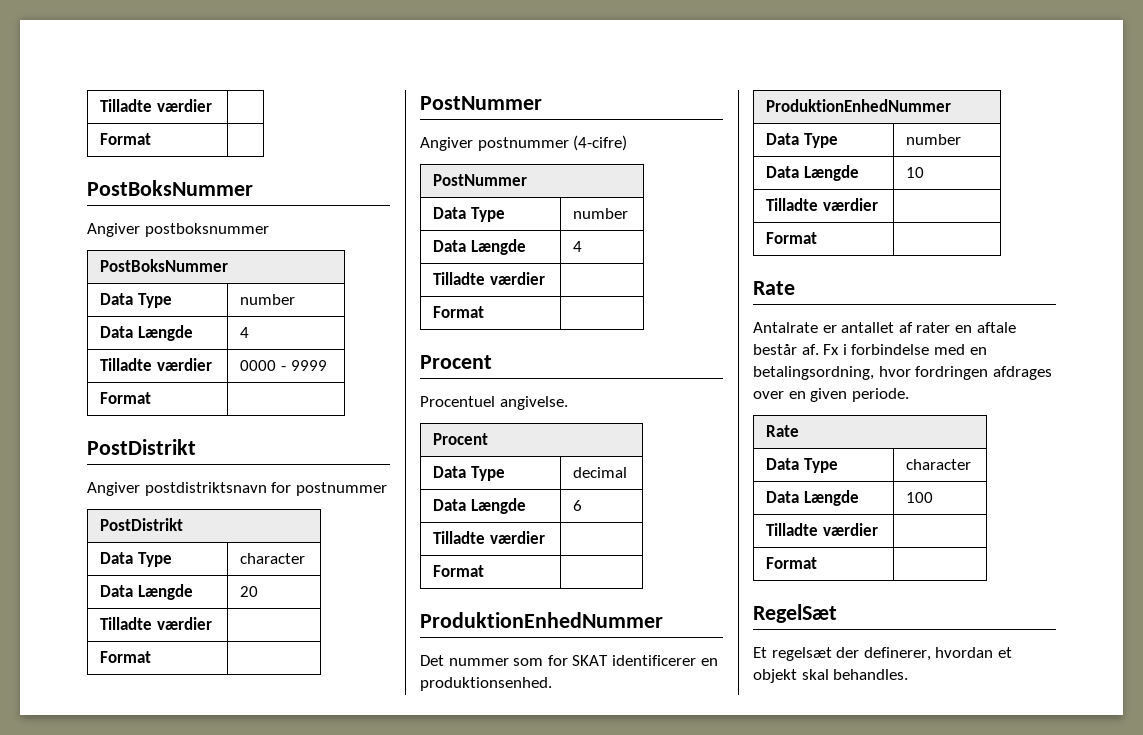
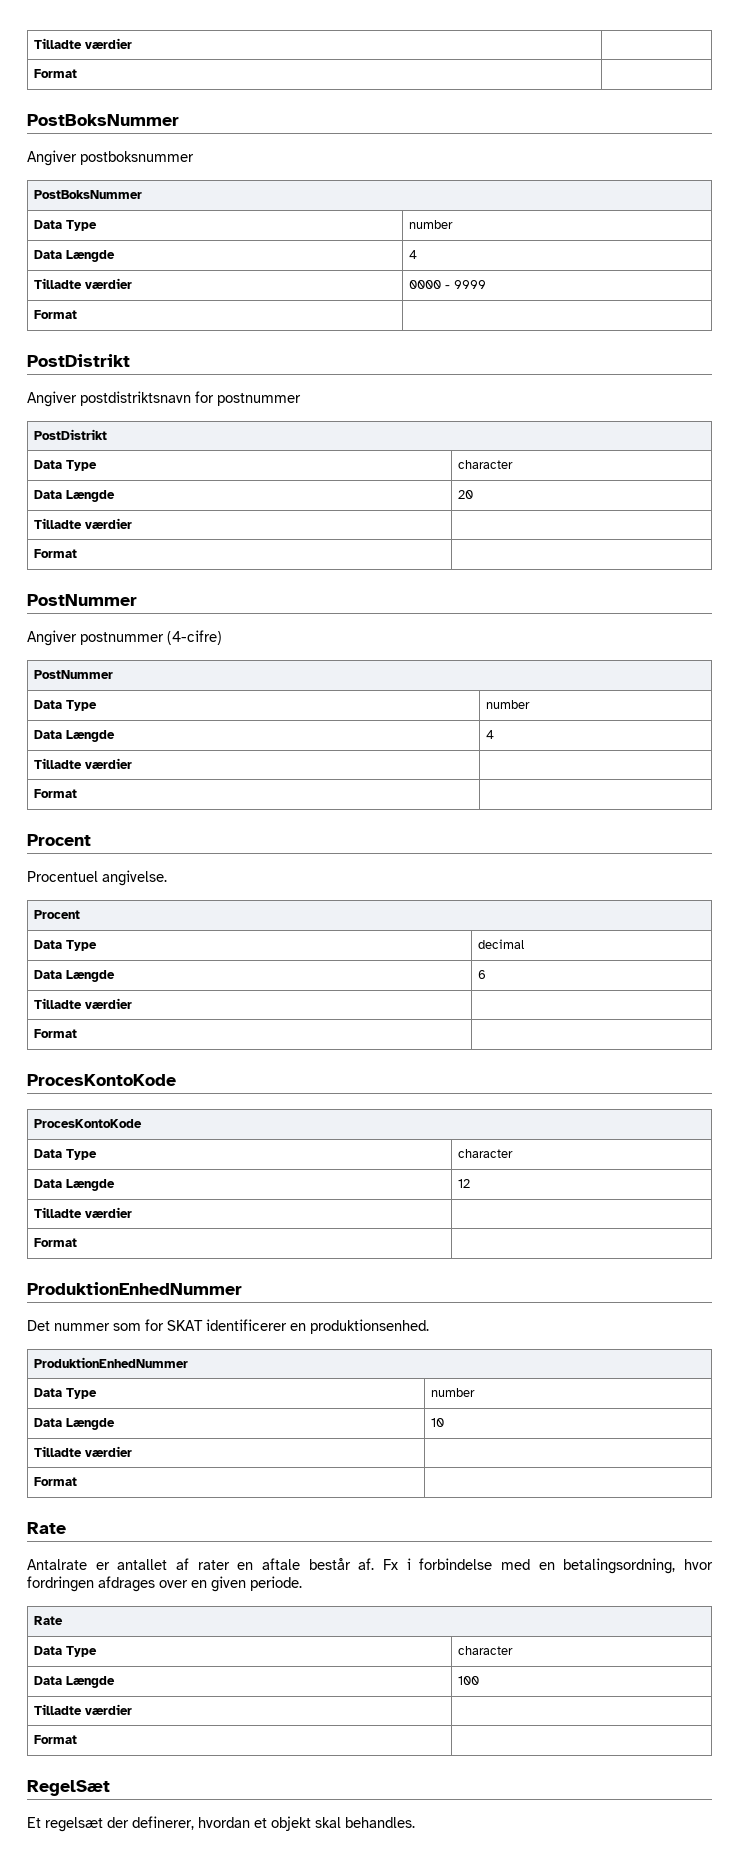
(485, 571) none -> [27,1074,176,1086] [34,1119,143,1128] [34,1149,98,1160] [458,1149,514,1158] [34,1179,116,1191] [458,1179,471,1188] [34,1207,133,1218] [34,1238,78,1247] // ProcesKontoKode // ProcesKontoKode // Data Type | character // Data Længde | 12 // Tilladte værdier | // Format |

